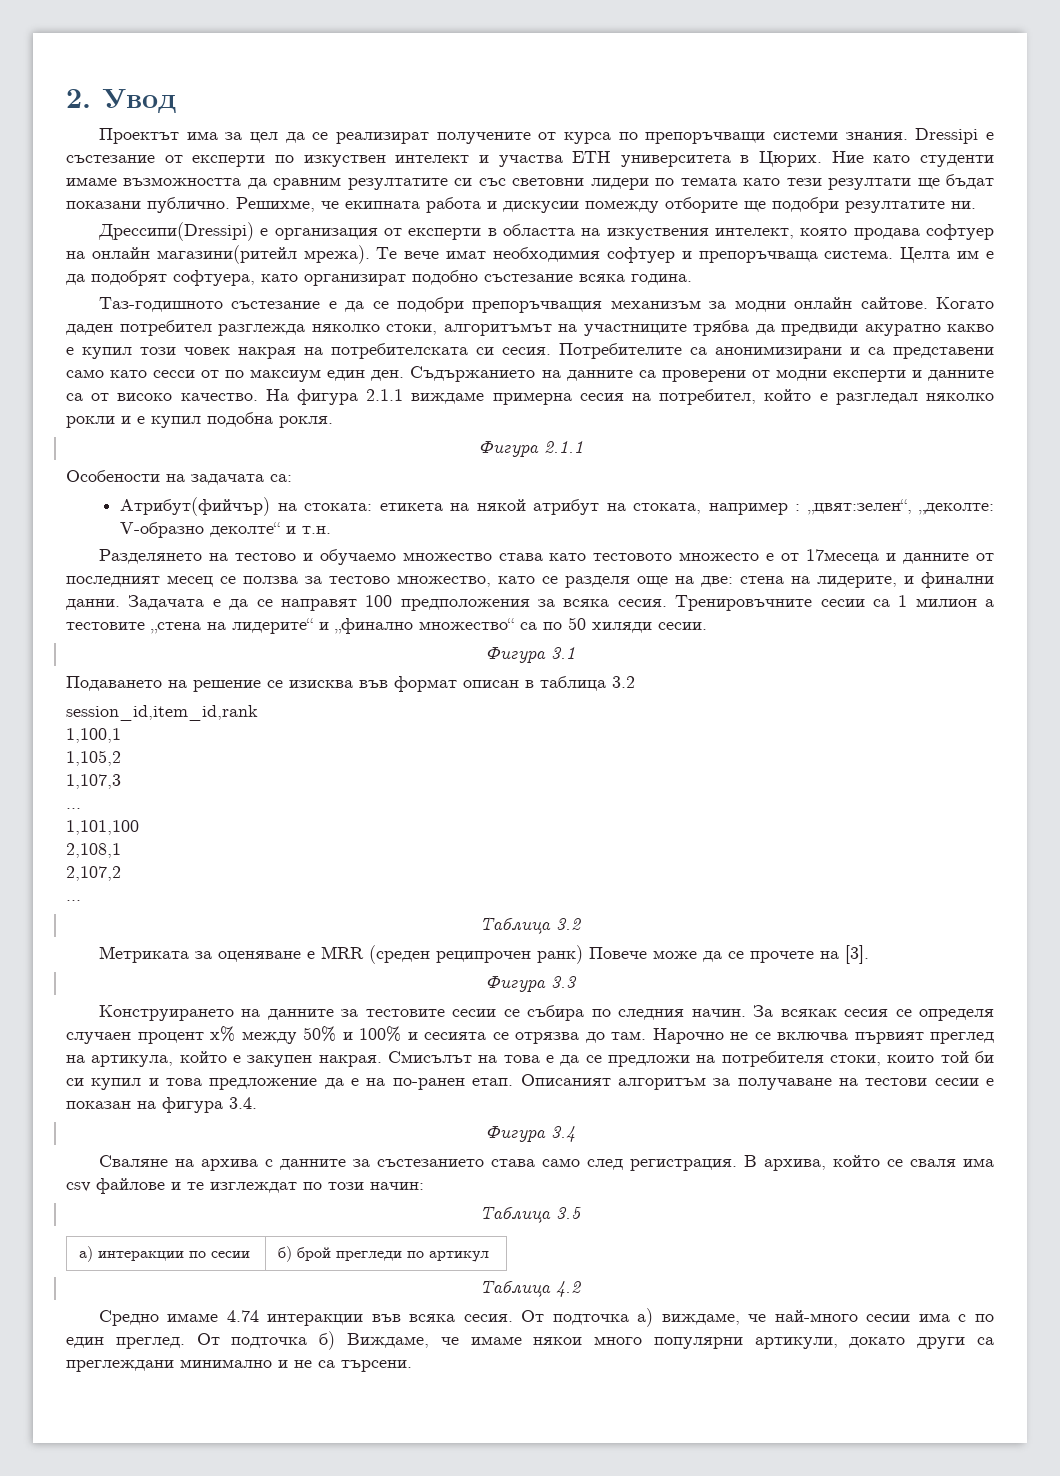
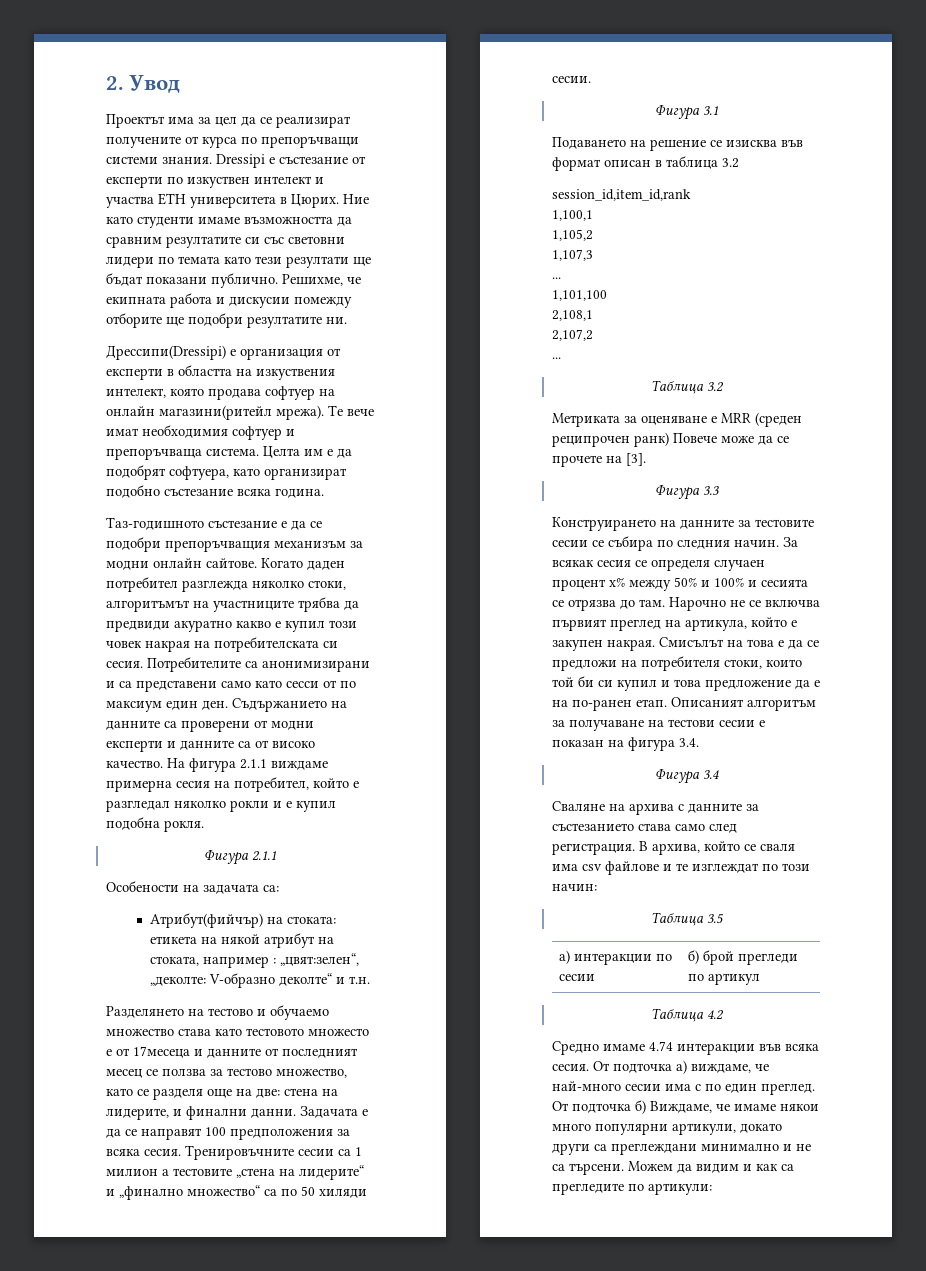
(412, 1366) none -> [628,1161,794,1173] [552,1183,712,1195] Можем да видим и как са прегледите по артикули:

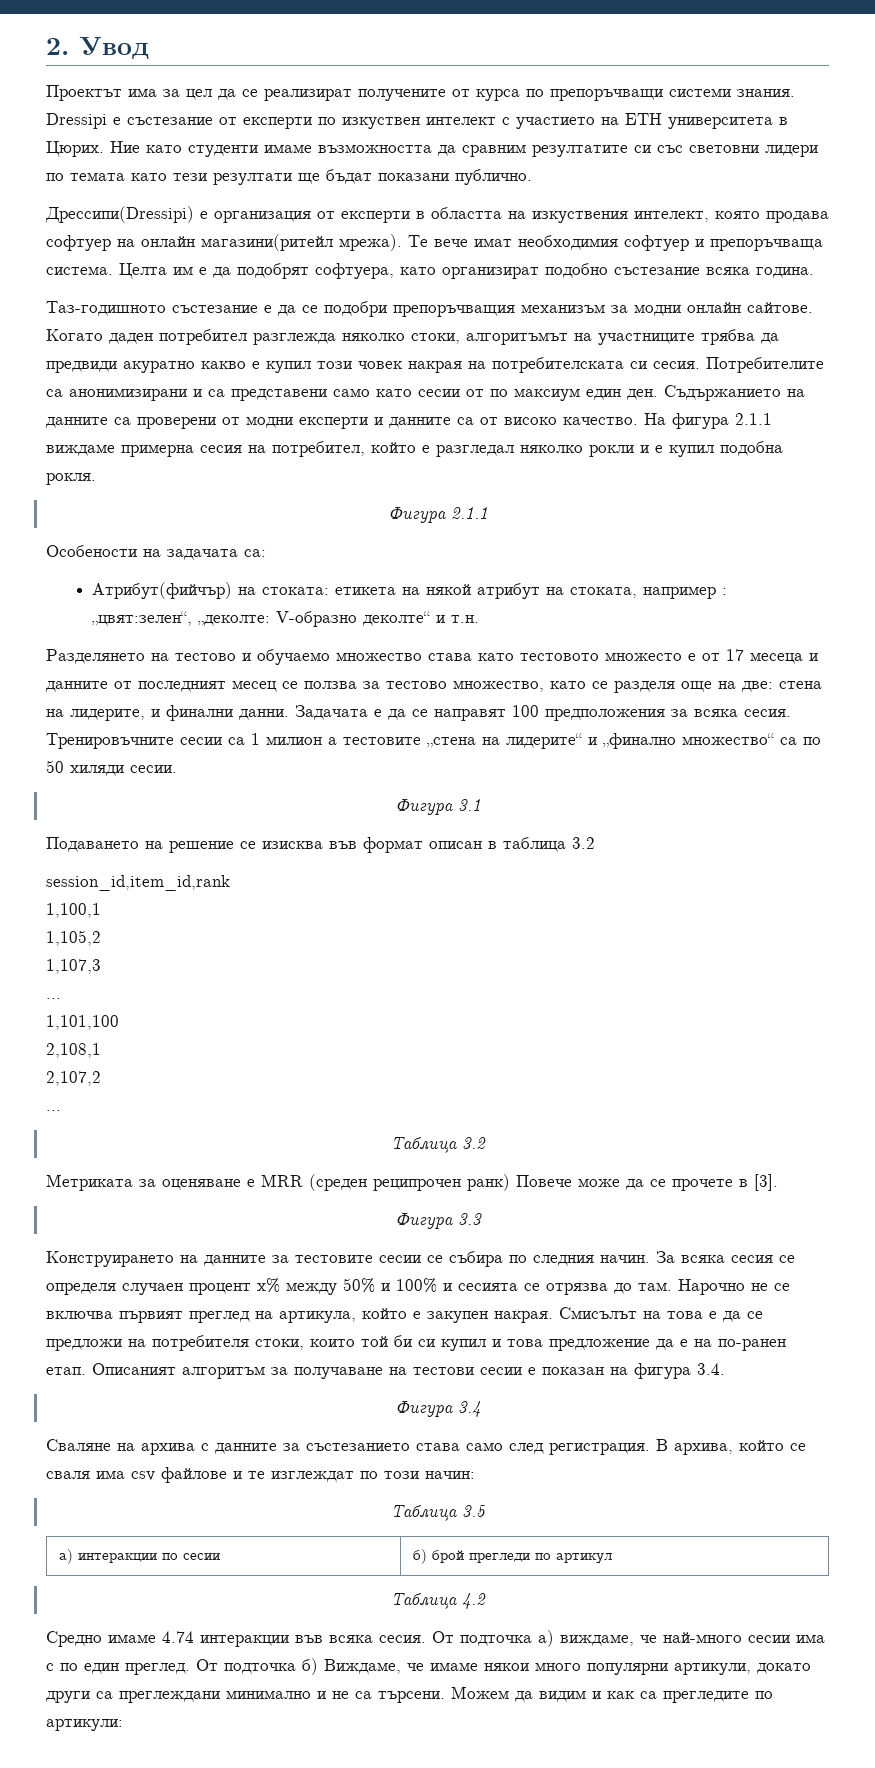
[315,177,324,184] [106,196,154,208] и участва -> [502,117,619,129] с участието на
[282,274,361,286] [106,293,352,308] [106,313,347,328] Решихме, че екипната работа и дискусии помежду отборите ще подобри резултатите ни. -> (532, 177) none
[286,681,319,688] сесси -> [418,389,460,397] сесии
[133,1046,190,1058] 17месеца -> [726,649,803,664] 17 месеца
[606,456,622,463] на -> [739,1179,748,1187] в
[552,560,594,567] всякак -> [681,1255,725,1263] всяка

